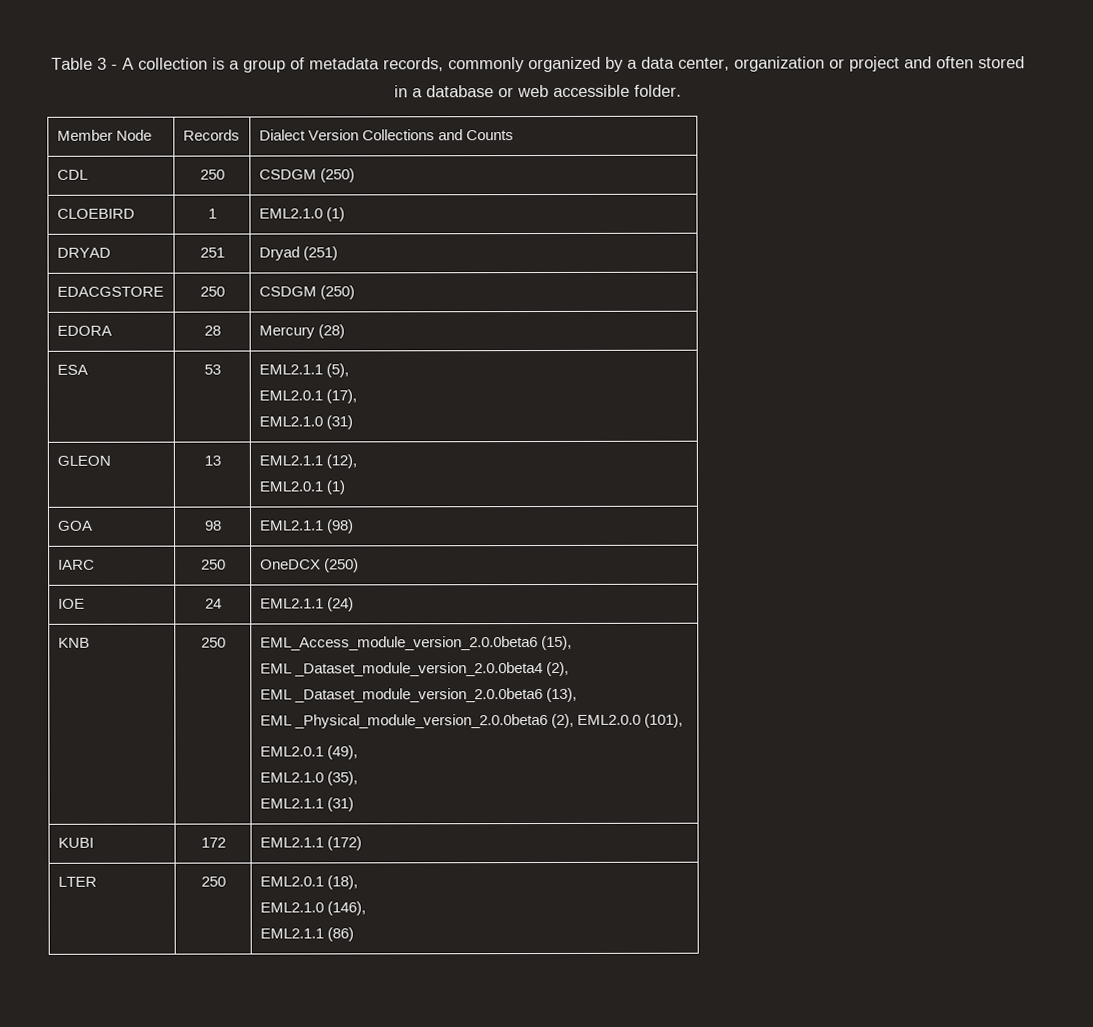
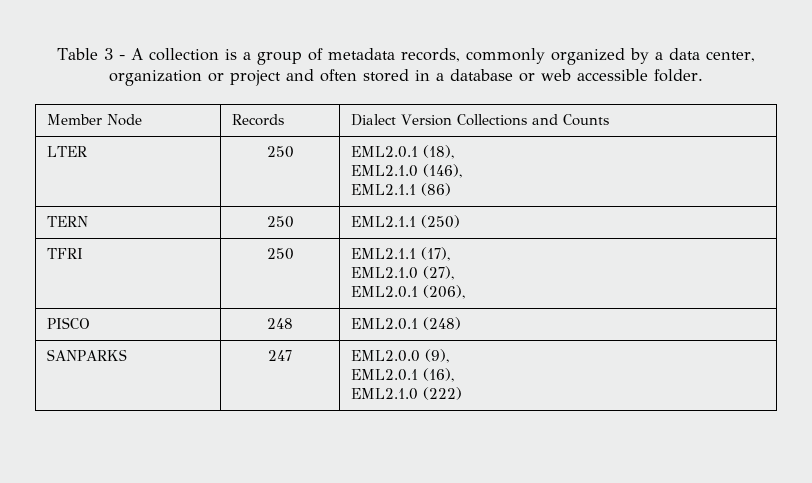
[56,169,88,180] [199,169,225,180] [258,168,355,183] [56,208,135,219] [207,208,217,219] [258,207,345,222] [56,247,111,258] [199,247,225,258] [258,246,338,261] [56,286,164,297] [199,286,225,297] [258,285,355,300] [56,325,112,336] [203,325,221,336] [258,324,345,339] [56,364,88,375] [203,364,221,375] [258,363,349,378] [258,389,357,404] [258,415,353,430] [56,455,111,466] [203,455,221,466] [258,454,357,469] [258,480,345,495] [57,520,93,531] [204,520,222,531] [259,519,354,534] [57,559,95,570] [200,559,226,570] [259,558,359,573] [57,598,85,609] [204,598,222,609] [259,597,354,612] [57,637,90,648] [200,637,226,648] [259,635,572,651] [259,661,569,677] [259,687,577,703] [259,713,683,729] [259,745,358,760] [259,771,358,786] [259,797,354,812] [57,837,94,848] [200,837,226,848] [259,836,362,851] // CDL | 250 | CSDGM (250) // CLOEBIRD | 1 | EML2.1.0 (1) // DRYAD | 251 | Dryad (251) // EDACGSTORE | 250 | CSDGM (250) // EDORA | 28 | Mercury (28) // ESA | 53 | EML2.1.1 (5), // EML2.0.1 (17), // EML2.1.0 (31) // GLEON | 13 | EML2.1.1 (12), // EML2.0.1 (1) // GOA | 98 | EML2.1.1 (98) // IARC | 250 | OneDCX (250) // IOE | 24 | EML2.1.1 (24) // KNB | 250 | EML_Access_module_version_2.0.0beta6 (15), // EML _Dataset_module_version_2.0.0beta4 (2), // EML _Dataset_module_version_2.0.0beta6 (13), // EML _Physical_module_version_2.0.0beta6 (2), EML2.0.0 (101), // EML2.0.1 (49), // EML2.1.0 (35), // EML2.1.1 (31) // KUBI | 172 | EML2.1.1 (172) -> (610, 120) none
(354, 934) none -> [47,216,89,227] [266,216,294,228] [351,215,461,228] [47,248,84,259] [266,248,294,260] [351,247,451,261] [351,266,455,280] [351,285,466,299] [47,317,91,329] [267,318,293,329] [351,317,462,330] [47,349,128,361] [268,350,292,361] [351,349,450,363] [351,368,455,382] [351,387,463,400] // TERN | 250 | EML2.1.1 (250) // TFRI | 250 | EML2.1.1 (17), // EML2.1.0 (27), // EML2.0.1 (206), // PISCO | 248 | EML2.0.1 (248) // SANPARKS | 247 | EML2.0.0 (9), // EML2.0.1 (16), // EML2.1.0 (222)

